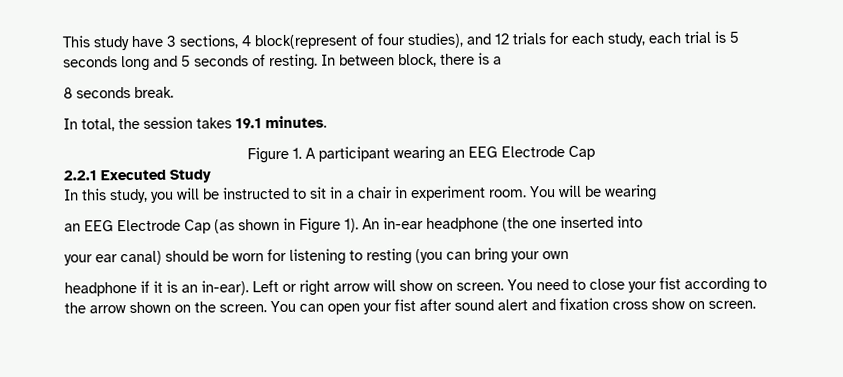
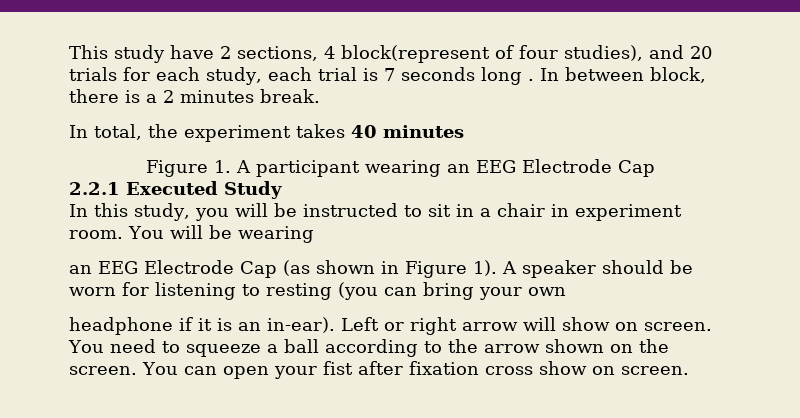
[166,35,177,47] 3 -> [220,46,231,59] 2
[494,33,509,45] 12 -> [690,46,712,59] 20
[729,31,739,43] 5 -> [383,68,395,81] 7
[153,53,318,71] and 5 seconds of resting. -> [527,79,534,81] .
[63,87,131,99] // 8 seconds -> [163,90,254,103] 2 minutes
[143,115,327,129] session takes 19.1 minutes. -> [184,124,464,142] experiment takes 40 minutes
[362,215,643,232] [64,250,162,266] An in-ear headphone (the one inserted into // your ear canal) -> [502,260,596,278] A speaker
[589,277,681,293] close your fist -> [185,339,319,357] squeeze a ball
[454,299,556,311] sound alert and -> (403, 368) none

